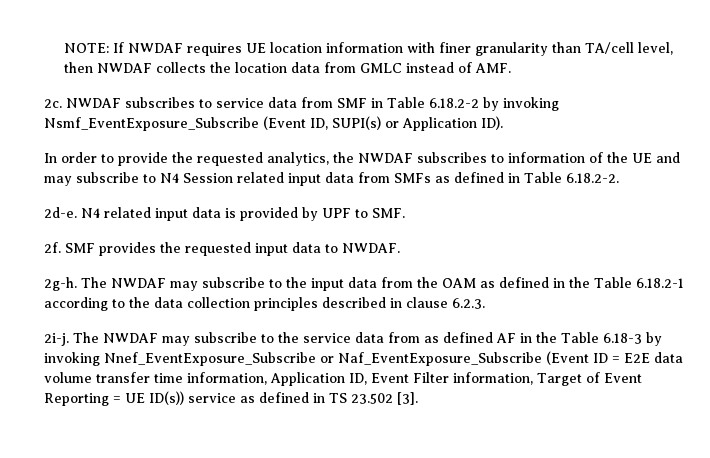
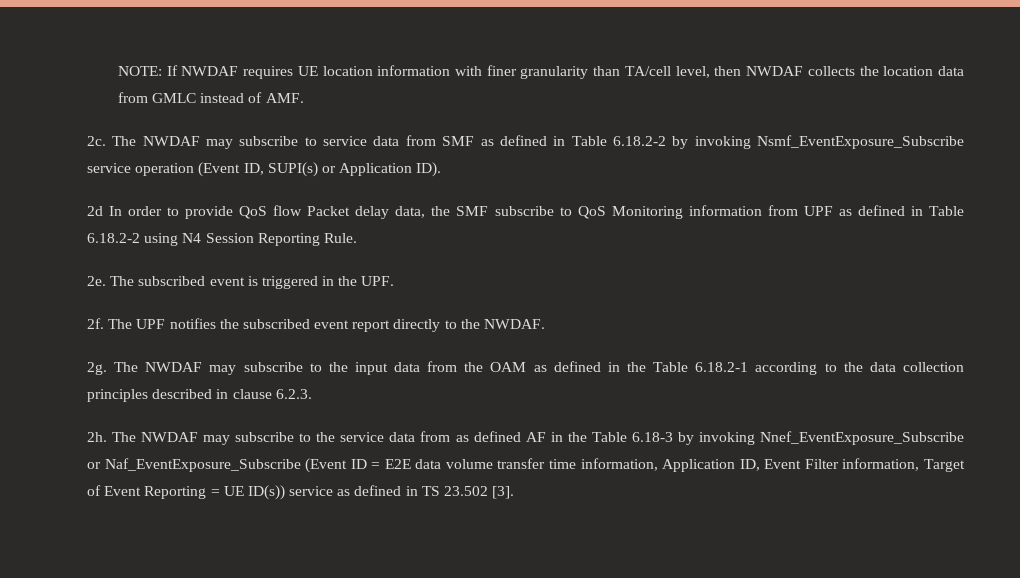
[66,97,196,108] NWDAF subscribes -> [112,136,299,149] The NWDAF may subscribe
(368, 103) none -> [480,135,547,146] as defined
(260, 124) none -> [86,163,195,176] service operation
(504, 123) none -> [86,206,103,216] 2d
[172,152,681,166] [44,172,620,186] [44,207,406,221] [44,242,339,256] the requested analytics, the NWDAF subscribes to information of the UE and may subscribe to N4 Session related input data from SMFs as defined in Table 6.18.2-2. // 2d-e. N4 related input data is provided by UPF to SMF. // 2f. SMF provides the requested input data to -> [239,205,964,219] [86,233,357,246] [86,276,395,289] [86,318,480,332] QoS flow Packet delay data, the SMF subscribe to QoS Monitoring information from UPF as defined in Table 6.18.2-2 using N4 Session Reporting Rule. // 2e. The subscribed event is triggered in the UPF. // 2f. The UPF notifies the subscribed event report directly to the
[44,277,78,291] 2g-h. -> [86,362,107,375] 2g.
[44,333,70,346] 2i-j. -> [86,432,107,442] 2h.

